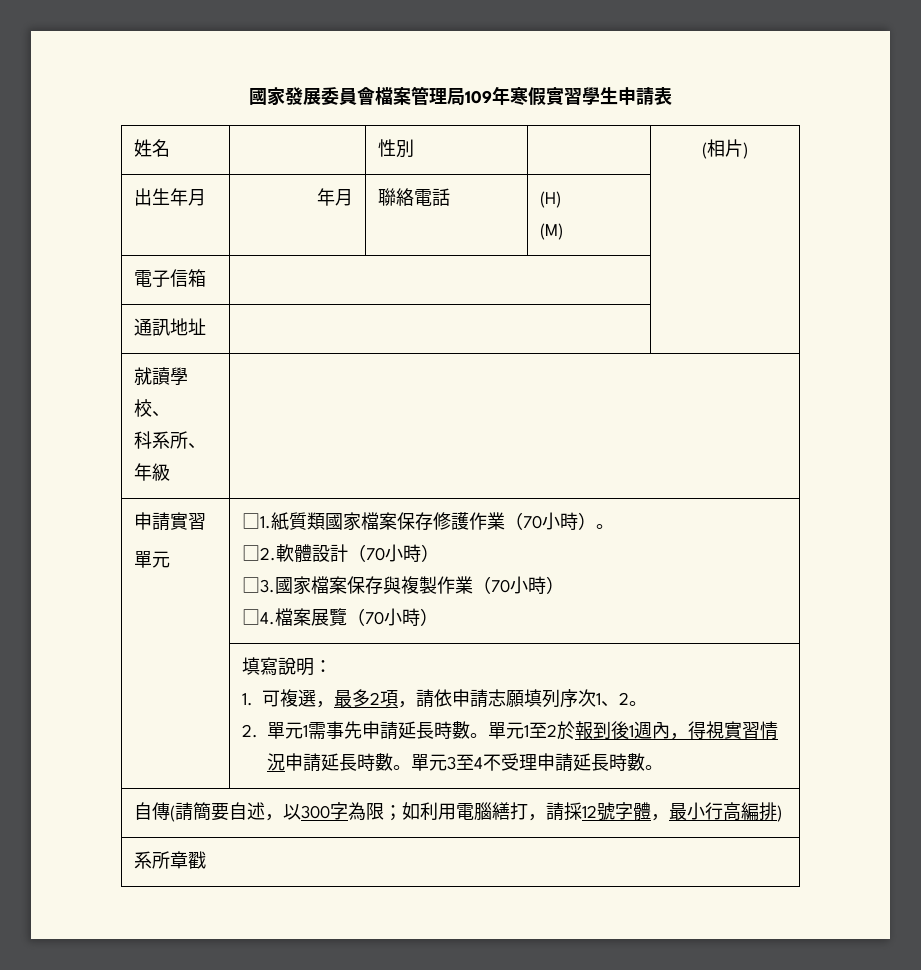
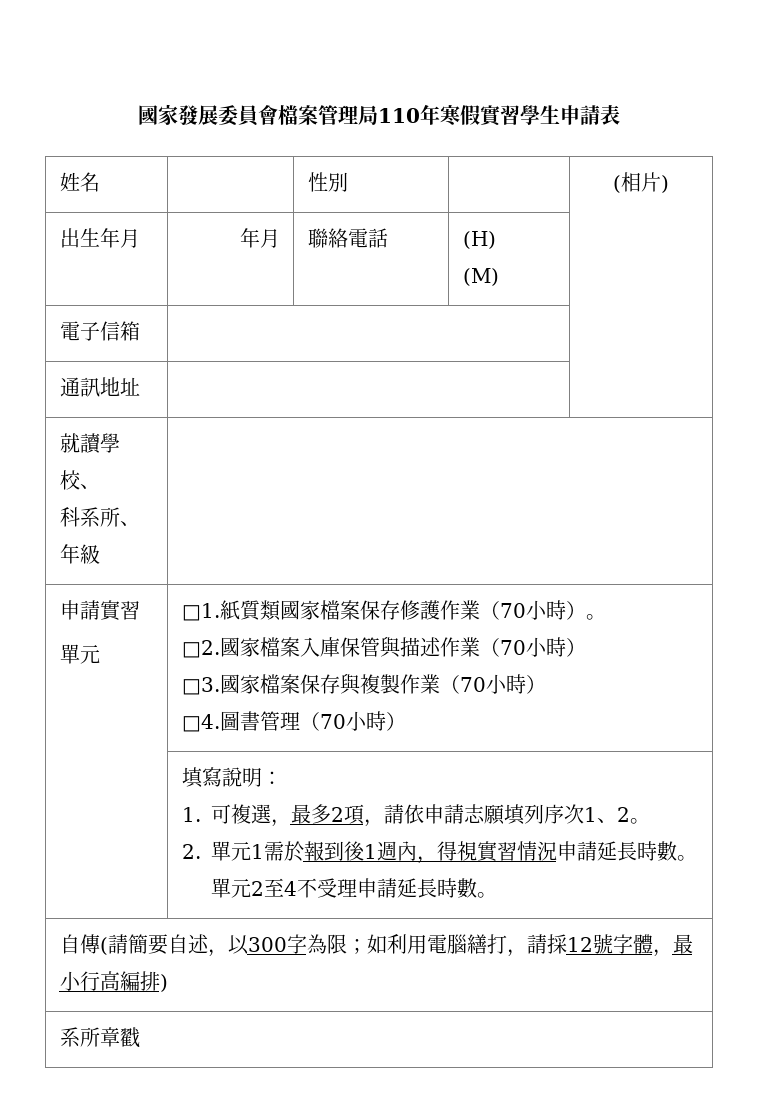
[465,90,492,104] 109 -> [378,108,420,123] 110
[275,544,348,562] 軟體設計 -> [219,636,480,658] 國家檔案入庫保管與描述作業
[274,608,347,626] 檔案展覽 -> [219,711,300,731] 圖書管理
[325,721,557,740] 事先申請延長時數。單元1至2 -> (284, 851) none
[446,756,456,770] 3 -> [250,881,264,896] 2

